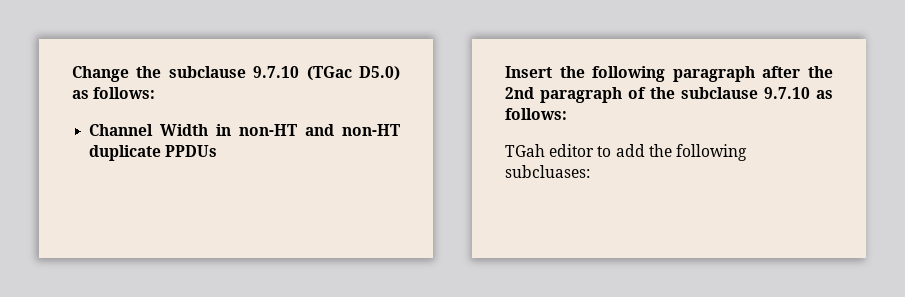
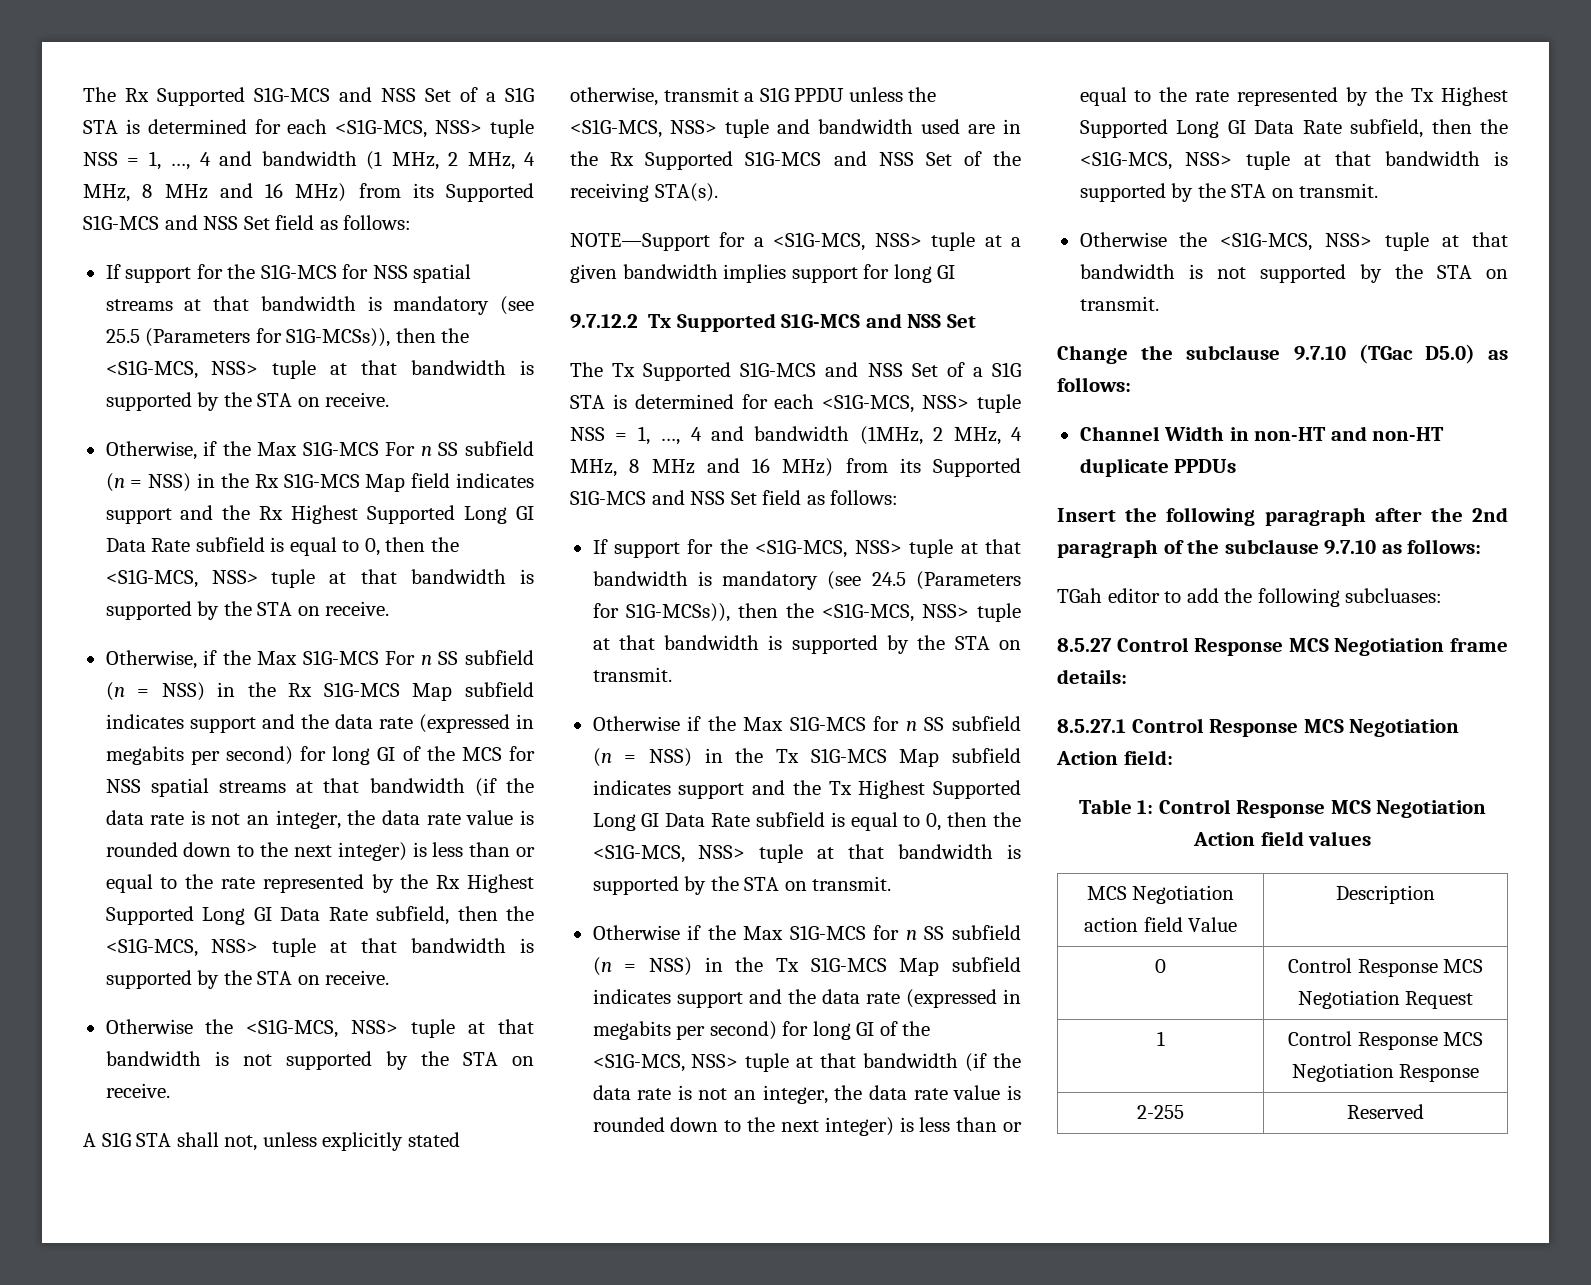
(72, 74) none -> [83,87,534,106] [83,119,534,138] [83,151,535,170] [83,183,534,202] [83,215,412,230] [105,264,472,283] [105,296,534,315] [105,328,470,347] [105,360,534,379] [105,392,390,411] [105,441,534,460] [105,473,534,492] [105,505,534,524] [105,537,459,556] [105,569,534,588] [105,601,390,620] [105,650,534,669] [105,682,534,701] [105,714,534,733] [105,746,535,765] [105,778,534,797] [105,810,534,829] [105,842,535,861] [105,874,534,893] [105,906,534,925] [105,938,534,957] [105,970,390,989] [105,1019,534,1038] [105,1051,534,1070] [105,1083,170,1098] [83,1132,460,1151] [570,87,937,106] [570,119,1021,138] [570,151,1021,170] [570,183,718,202] [570,232,1021,251] [570,264,956,283] [570,313,976,332] [570,362,1021,381] [570,394,1021,413] [570,426,1022,445] [570,458,1021,477] [570,490,899,505] [592,539,1021,558] [592,571,1021,590] [592,603,1021,622] [592,635,1021,654] [592,667,672,682] [592,716,1021,731] [592,748,1021,767] [592,780,1021,799] [592,812,1022,831] [592,844,1021,863] [592,876,892,895] [592,925,1021,940] [592,957,1021,976] [592,989,1021,1008] [592,1021,931,1040] [592,1053,1021,1072] [592,1085,1021,1104] [592,1117,1022,1136] [1079,87,1508,106] [1079,119,1508,138] [1079,151,1508,170] [1079,183,1379,202] [1079,232,1508,251] [1079,264,1508,283] [1079,296,1159,311] The Rx Supported S1G-MCS and NSS Set of a S1G STA is determined for each <S1G-MCS, NSS> tuple NSS = 1, …, 4 and bandwidth (1 MHz, 2 MHz, 4 MHz, 8 MHz and 16 MHz) from its Supported S1G-MCS and NSS Set field as follows: // If support for the S1G-MCS for NSS spatial streams at that bandwidth is mandatory (see 25.5 (Parameters for S1G-MCSs)), then the <S1G-MCS, NSS> tuple at that bandwidth is supported by the STA on receive. // Otherwise, if the Max S1G-MCS For n SS subfield (n = NSS) in the Rx S1G-MCS Map field indicates support and the Rx Highest Supported Long GI Data Rate subfield is equal to 0, then the <S1G-MCS, NSS> tuple at that bandwidth is supported by the STA on receive. // Otherwise, if the Max S1G-MCS For n SS subfield (n = NSS) in the Rx S1G-MCS Map subfield indicates support and the data rate (expressed in megabits per second) for long GI of the MCS for NSS spatial streams at that bandwidth (if the data rate is not an integer, the data rate value is rounded down to the next integer) is less than or equal to the rate represented by the Rx Highest Supported Long GI Data Rate subfield, then the <S1G-MCS, NSS> tuple at that bandwidth is supported by the STA on receive. // Otherwise the <S1G-MCS, NSS> tuple at that bandwidth is not supported by the STA on receive. // A S1G STA shall not, unless explicitly stated otherwise, transmit a S1G PPDU unless the <S1G-MCS, NSS> tuple and bandwidth used are in the Rx Supported S1G-MCS and NSS Set of the receiving STA(s). // NOTE—Support for a <S1G-MCS, NSS> tuple at a given bandwidth implies support for long GI // 9.7.12.2 Tx Supported S1G-MCS and NSS Set // The Tx Supported S1G-MCS and NSS Set of a S1G STA is determined for each <S1G-MCS, NSS> tuple NSS = 1, …, 4 and bandwidth (1MHz, 2 MHz, 4 MHz, 8 MHz and 16 MHz) from its Supported S1G-MCS and NSS Set field as follows: // If support for the <S1G-MCS, NSS> tuple at that bandwidth is mandatory (see 24.5 (Parameters for S1G-MCSs)), then the <S1G-MCS, NSS> tuple at that bandwidth is supported by the STA on transmit. // Otherwise if the Max S1G-MCS for n SS subfield (n = NSS) in the Tx S1G-MCS Map subfield indicates support and the Tx Highest Supported Long GI Data Rate subfield is equal to 0, then the <S1G-MCS, NSS> tuple at that bandwidth is supported by the STA on transmit. // Otherwise if the Max S1G-MCS for n SS subfield (n = NSS) in the Tx S1G-MCS Map subfield indicates support and the data rate (expressed in megabits per second) for long GI of the <S1G-MCS, NSS> tuple at that bandwidth (if the data rate is not an integer, the data rate value is rounded down to the next integer) is less than or equal to the rate represented by the Tx Highest Supported Long GI Data Rate subfield, then the <S1G-MCS, NSS> tuple at that bandwidth is supported by the STA on transmit. // Otherwise the <S1G-MCS, NSS> tuple at that bandwidth is not supported by the STA on transmit. //
(590, 171) none -> [1057,637,1508,656] [1057,669,1127,684] [1057,718,1460,737] [1056,750,1173,765] [1078,799,1487,818] [1192,831,1372,846] [1086,885,1235,904] [1083,917,1238,932] [1336,885,1435,904] [1155,959,1166,973] [1287,958,1484,977] [1297,990,1474,1009] [1156,1031,1165,1046] [1287,1031,1484,1050] [1291,1063,1480,1082] [1137,1105,1184,1119] [1347,1104,1424,1119] // 8.5.27 Control Response MCS Negotiation frame details: // 8.5.27.1 Control Response MCS Negotiation Action field: // Table 1: Control Response MCS Negotiation Action field values // MCS Negotiation action field Value | Description // 0 | Control Response MCS Negotiation Request // 1 | Control Response MCS Negotiation Response // 2-255 | Reserved

